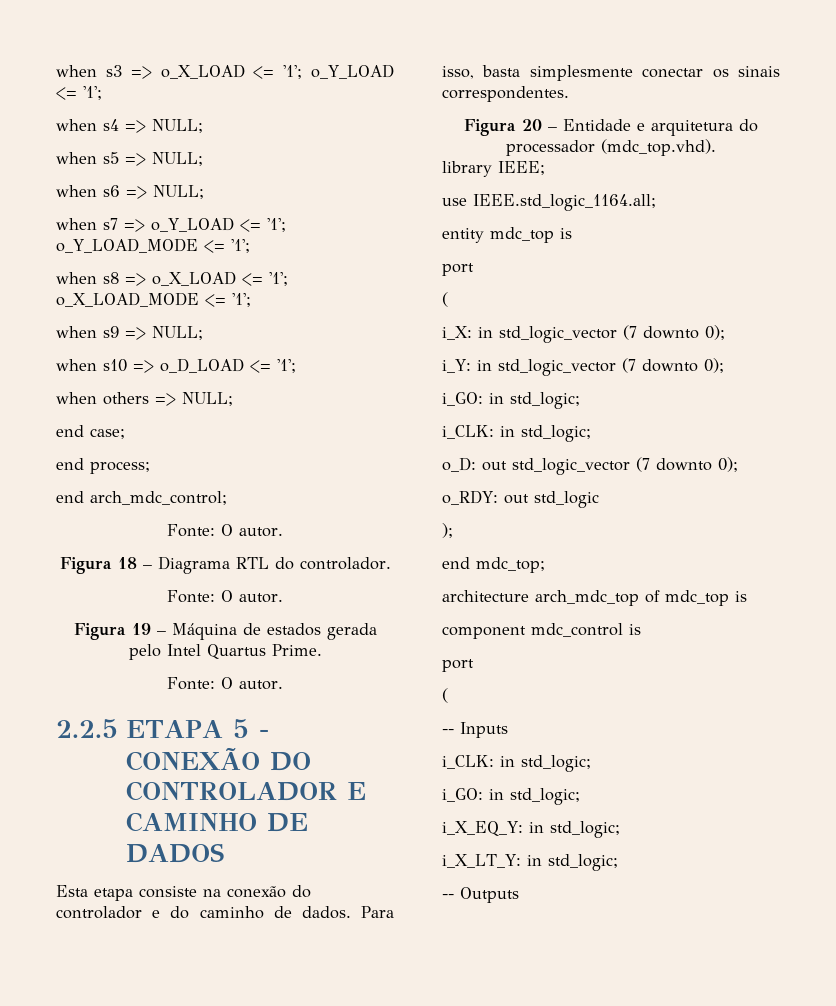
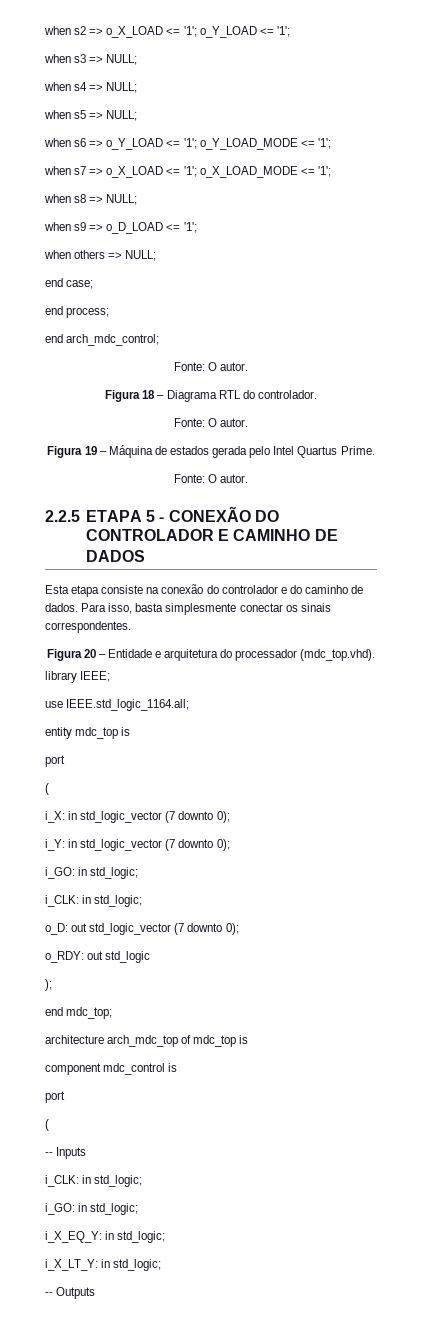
[56,65,122,77] when s3 -> [44,26,87,35] when s2
(102, 93) none -> [44,54,138,65] // when s3 => NULL;
[153,185,204,199] [56,218,145,232] NULL; // when s7 => -> (104, 143) none
[103,272,119,284] s8 -> [74,166,87,175] s7
[103,326,203,340] [56,359,127,372] s9 => NULL; // when s10 -> [74,194,138,205] [44,222,87,231] s8 => NULL; // when s9

